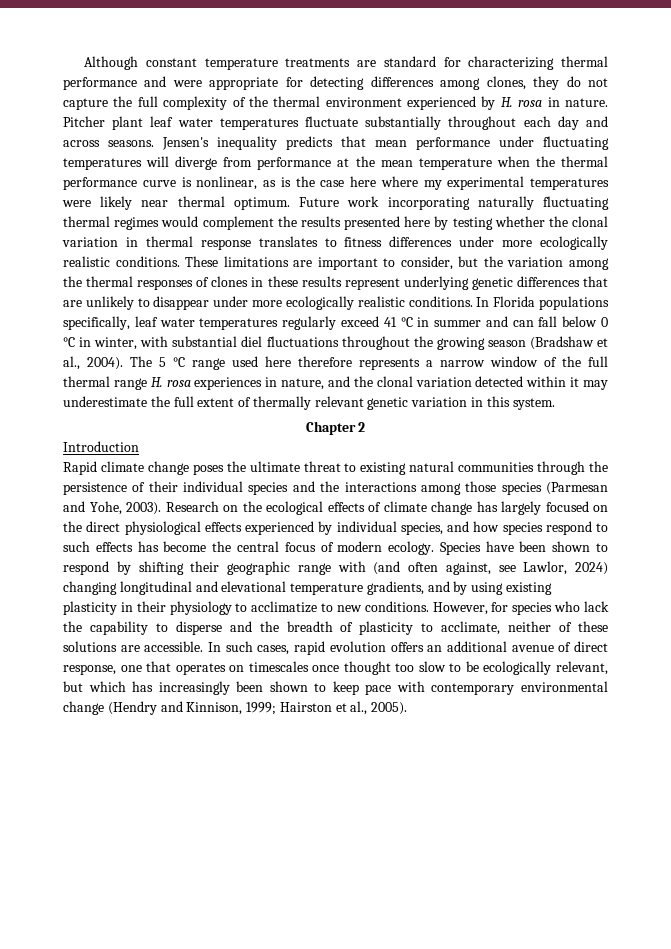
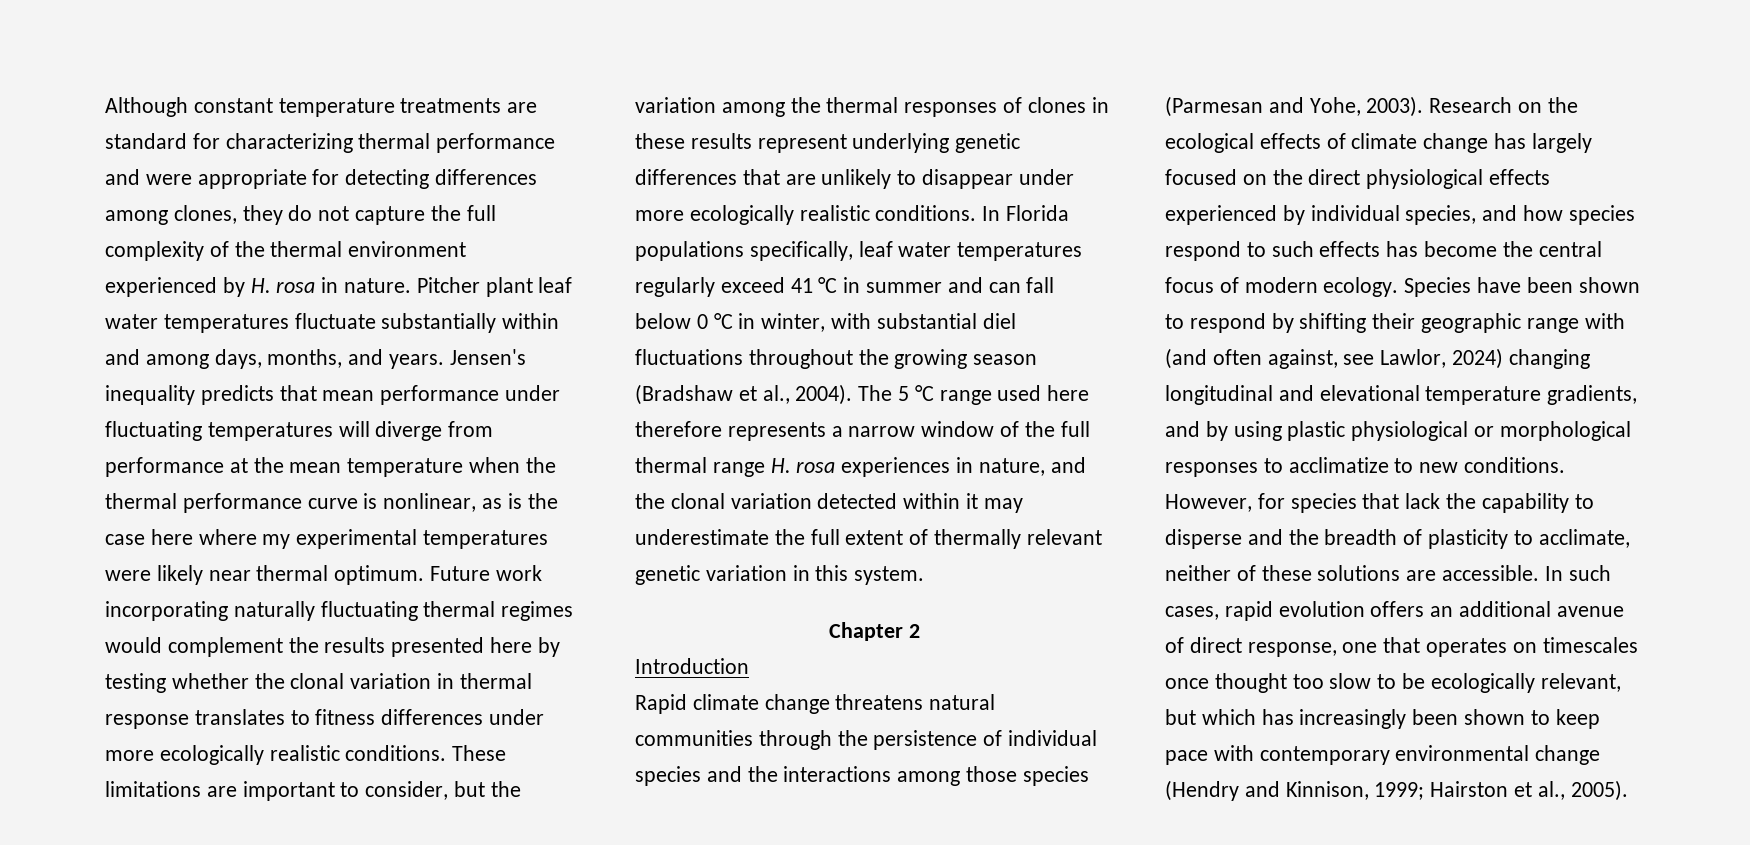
[448,116,608,130] [63,140,154,147] throughout each day and across seasons. -> [502,313,560,329] [105,349,445,369] within and among days, months, and years.
[192,461,407,475] poses the ultimate threat to existing -> [835,694,924,710] threatens
[148,481,178,492] their -> (1003, 738) none
[506,582,553,595] [63,601,232,615] existing plasticity in their physiology -> [1287,421,1631,441] [1165,462,1258,477] plastic physiological or morphological responses
[554,601,581,612] who -> [1362,493,1400,509] that

